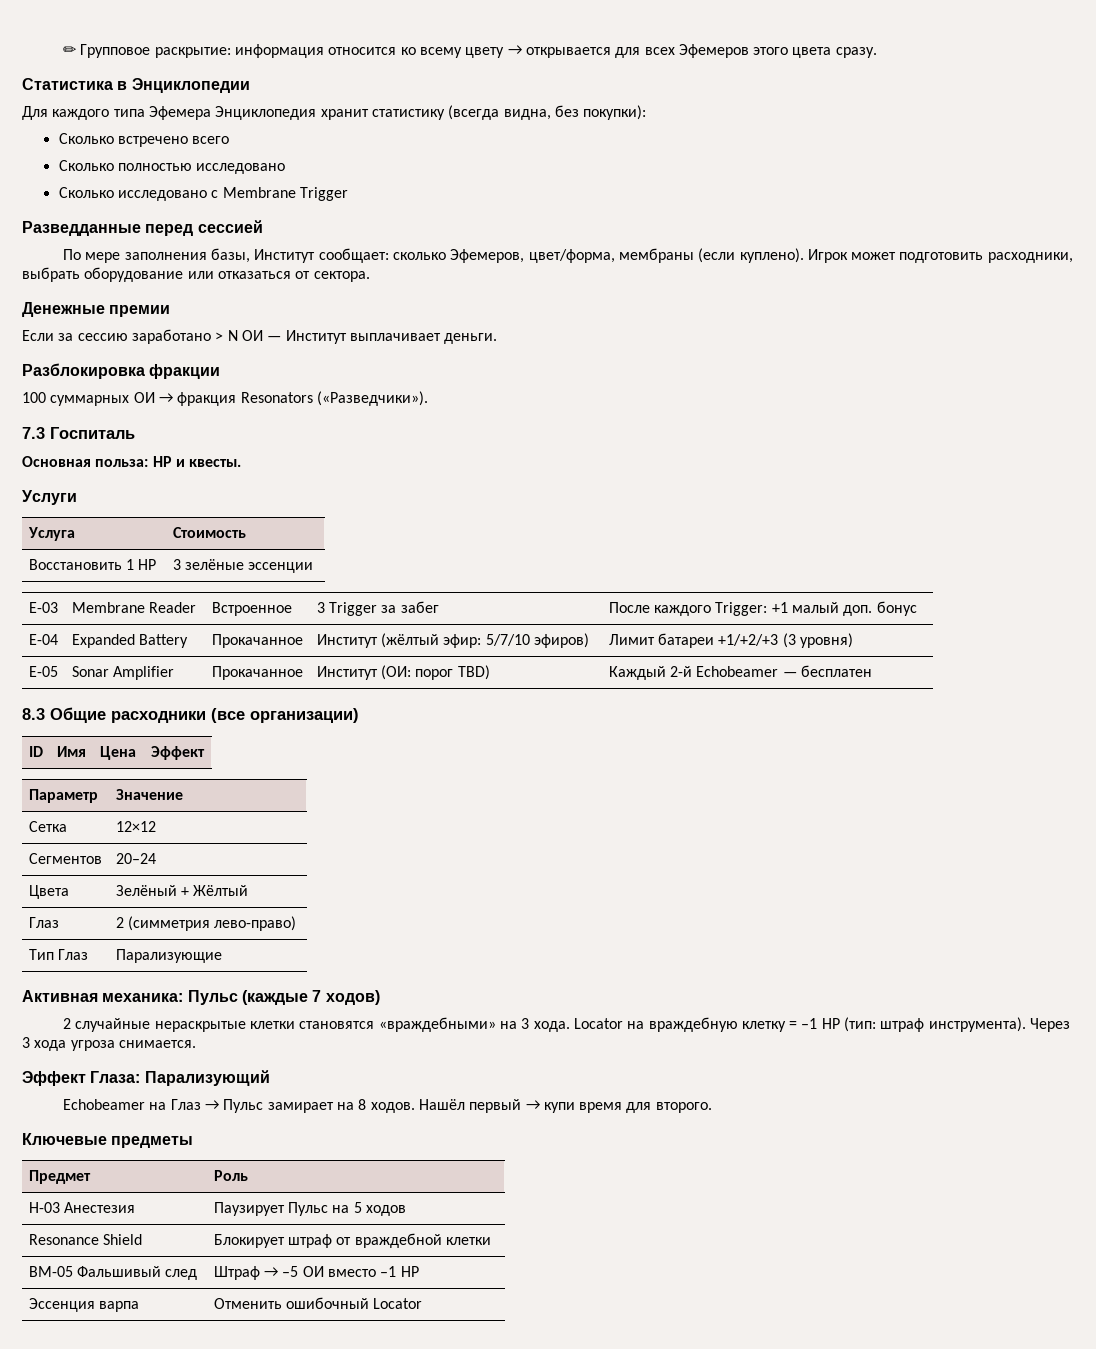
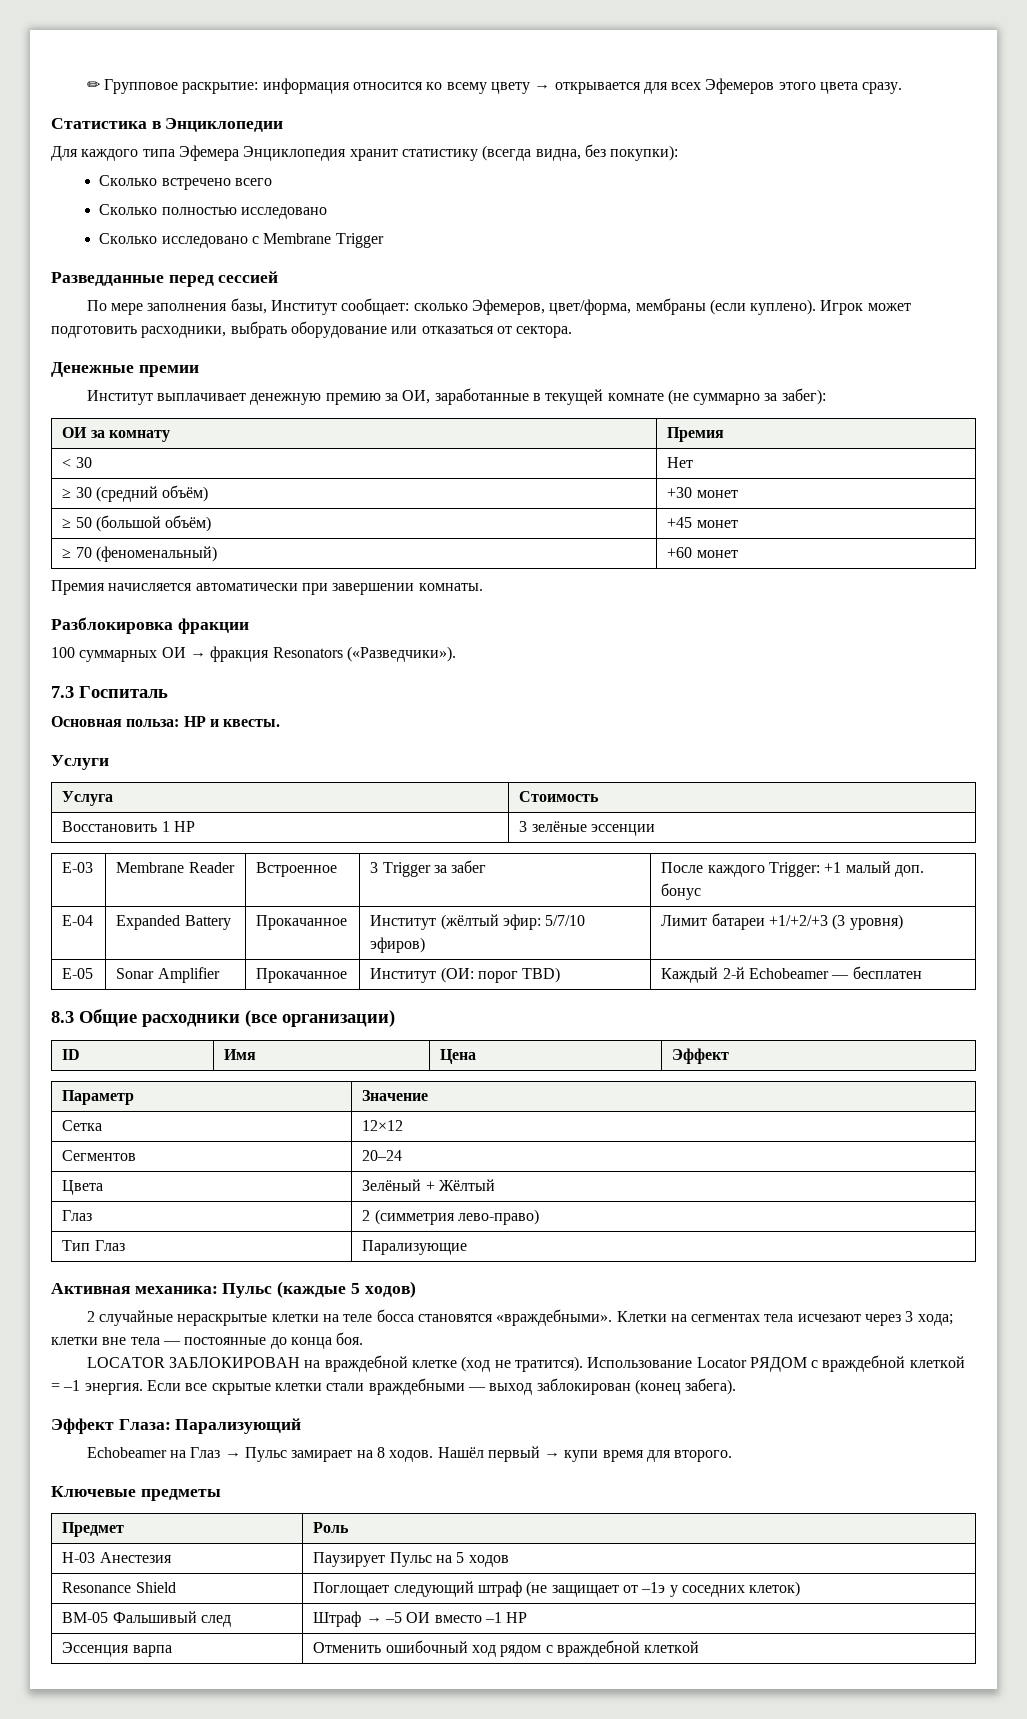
[22,329,498,344] Если за сессию заработано > N ОИ — Институт выплачивает деньги. -> [86,388,826,405] [62,427,171,442] [667,427,725,442] [62,457,92,468] [667,457,694,468] [62,485,209,502] [667,487,738,498] [62,515,212,532] [667,517,738,528] [62,546,218,562] [667,547,738,558] [51,580,483,595] Институт выплачивает денежную премию за ОИ, заработанные в текущей комнате (не суммарно за забег): // ОИ за комнату | Премия // < 30 | Нет // ≥ 30 (средний объём) | +30 монет // ≥ 50 (большой объём) | +45 монет // ≥ 70 (феноменальный) | +60 монет // Премия начисляется автоматически при завершении комнаты.
[312,990,322,1002] 7 -> [350,1283,360,1294] 5
[299,1017,1071,1032] [22,1037,196,1051] становятся «враждебными» на 3 хода. Locator на враждебную клетку = –1 HP (тип: штраф инструмента). Через 3 хода угроза снимается. -> [322,1309,953,1326] [51,1332,364,1349] [86,1355,965,1372] [51,1378,737,1395] на теле босса становятся «враждебными». Клетки на сегментах тела исчезают через 3 хода; клетки вне тела — постоянные до конца боя. // LOCATOR ЗАБЛОКИРОВАН на враждебной клетке (ход не тратится). Использование Locator РЯДОМ с враждебной клеткой = –1 энергия. Если все скрытые клетки стали враждебными — выход заблокирован (конец забега).
[213,1233,491,1248] Блокирует штраф от враждебной клетки -> [313,1581,801,1597] Поглощает следующий штраф (не защищает от –1э у соседних клеток)
[373,1298,423,1309] Locator -> [472,1640,700,1657] ход рядом с враждебной клеткой

